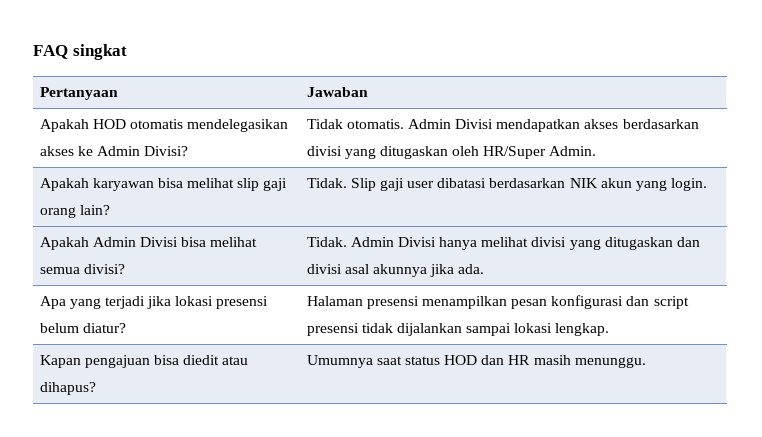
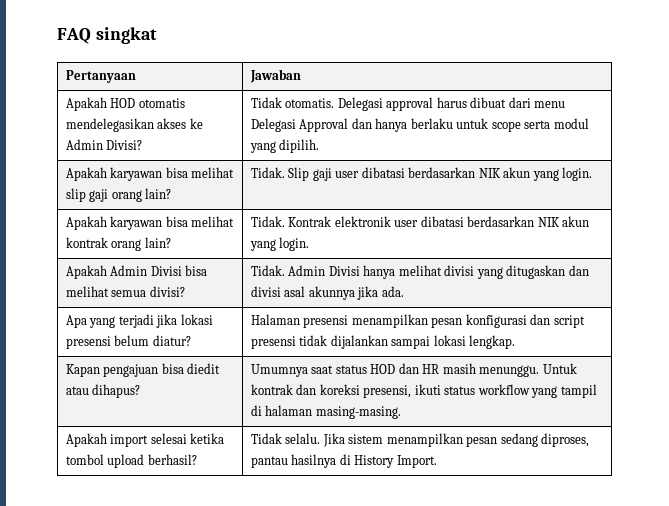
[407,119,699,132] [306,146,597,159] Admin Divisi mendapatkan akses berdasarkan divisi yang ditugaskan oleh HR/Super Admin. -> [337,97,566,111] [250,118,589,132] [249,139,320,153] Delegasi approval harus dibuat dari menu Delegasi Approval dan hanya berlaku untuk scope serta modul yang dipilih.
(708, 184) none -> [65,216,235,230] [65,237,171,251] [250,216,590,227] [249,237,310,251] // Apakah karyawan bisa melihat kontrak orang lain? | Tidak. Kontrak elektronik user dibatasi berdasarkan NIK akun yang login.
(646, 362) none -> [542,363,577,374] [250,384,597,398] [250,405,401,419] [65,433,225,447] [65,454,197,468] [250,433,590,447] [250,454,437,468] Untuk kontrak dan koreksi presensi, ikuti status workflow yang tampil di halaman masing-masing. // Apakah import selesai ketika tombol upload berhasil? | Tidak selalu. Jika sistem menampilkan pesan sedang diproses, pantau hasilnya di History Import.

